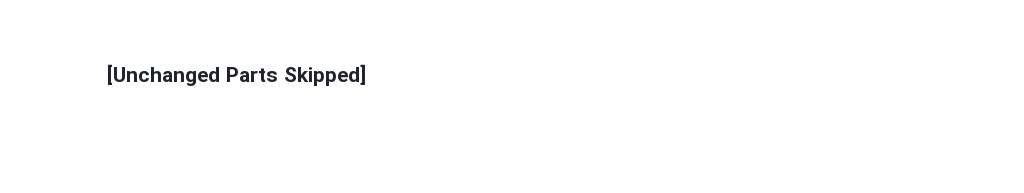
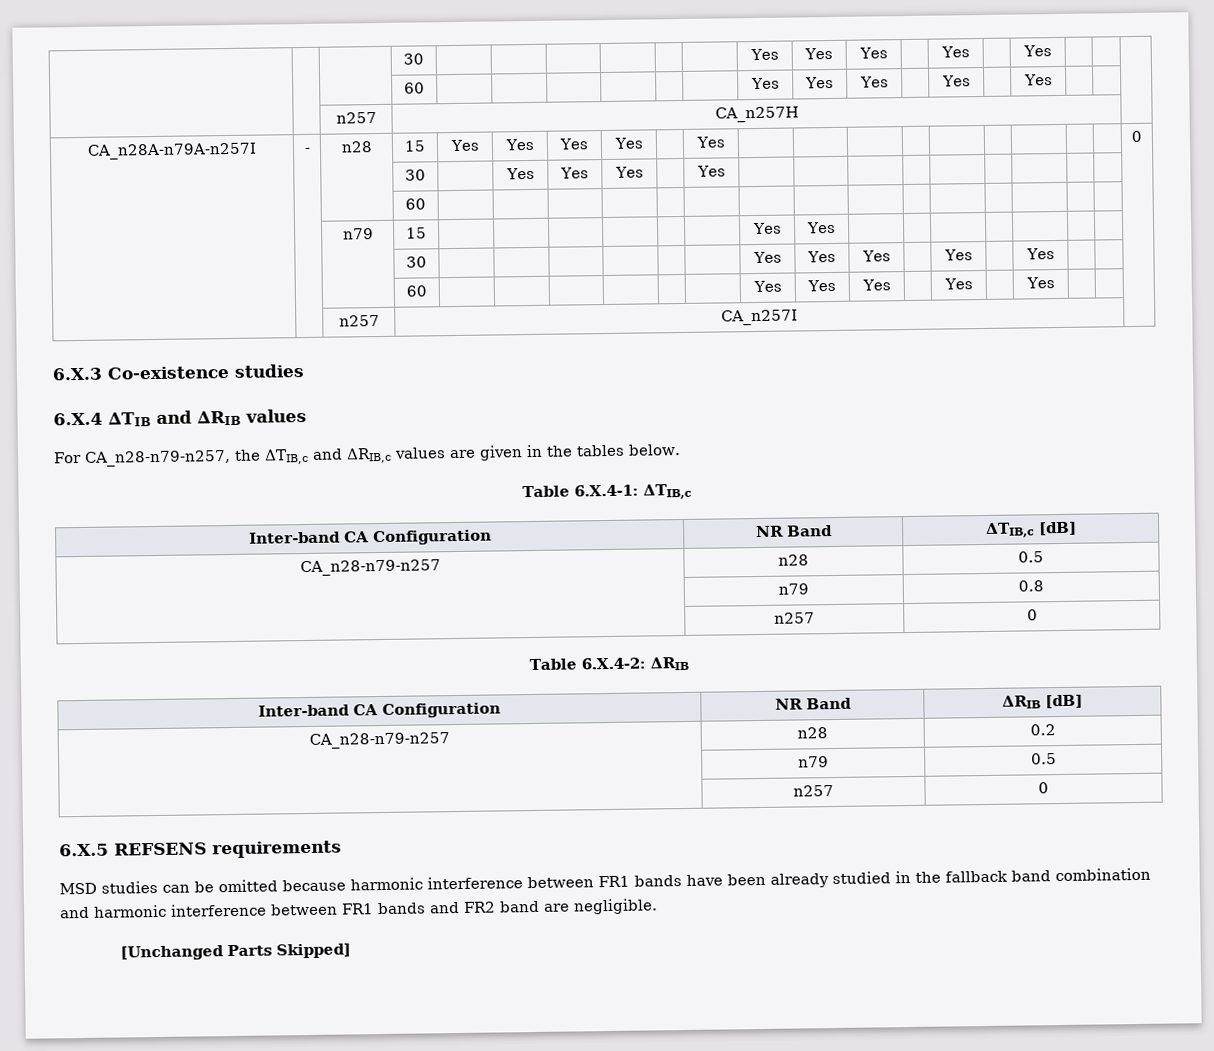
(107, 75) none -> [403,53,424,65] [749,48,779,61] [804,47,834,60] [858,47,888,59] [940,46,970,58] [1022,45,1052,57] [404,82,425,94] [750,77,780,90] [805,76,835,89] [859,76,889,88] [941,75,971,87] [1023,74,1053,86] [335,112,377,124] [714,106,799,123] [87,142,257,160] [303,147,311,153] [340,141,373,153] [404,140,426,152] [449,139,480,152] [504,138,535,151] [559,138,590,150] [613,137,644,149] [695,136,725,148] [1131,130,1142,143] [405,169,426,181] [505,167,535,180] [560,167,590,179] [614,166,644,178] [696,165,726,177] [405,198,426,210] [342,228,374,240] [406,227,427,239] [752,222,782,235] [806,221,837,234] [406,256,427,268] [752,251,782,264] [807,250,837,263] [861,250,891,262] [943,249,973,261] [1025,248,1055,260] [406,285,427,297] [752,280,782,293] [807,279,837,292] [861,279,891,291] [943,278,973,290] [1025,277,1055,289] [338,315,380,327] [720,309,798,326] [52,364,305,381] [53,408,307,427] [53,444,681,467] [521,483,692,500] [248,529,492,546] [755,525,833,538] [984,521,1077,538] [299,559,441,577] [778,554,809,566] [1018,551,1044,563] [778,583,809,595] [1018,580,1044,592] [774,612,815,624] [1026,609,1038,621] [528,656,689,671] [258,702,501,718] [774,697,852,710] [1002,694,1083,709] [309,732,450,749] [797,727,828,739] [1029,724,1056,736] [798,756,829,768] [1030,753,1057,765] [793,785,834,797] [1038,782,1049,794] [59,840,342,859] [59,867,1151,895] [60,898,658,919] | | | 30 | | | | | | | Yes | Yes | Yes | | Yes | | Yes | | | // | | | 60 | | | | | | | Yes | Yes | Yes | | Yes | | Yes | | | // | | n257 | CA_n257H | // CA_n28A-n79A-n257I | - | n28 | 15 | Yes | Yes | Yes | Yes | | Yes | | | | | | | | | | 0 // | | | 30 | | Yes | Yes | Yes | | Yes | | | | | | | | | | // | | | 60 | | | | | | | | | | | | | | | | // | | n79 | 15 | | | | | | | Yes | Yes | | | | | | | | // | | | 30 | | | | | | | Yes | Yes | Yes | | Yes | | Yes | | | // | | | 60 | | | | | | | Yes | Yes | Yes | | Yes | | Yes | | | // | | n257 | CA_n257I | // 6.X.3 Co-existence studies // 6.X.4 ∆TIB and ∆RIB values // For CA_n28-n79-n257, the ΔTIB,c and ΔRIB,c values are given in the tables below. // Table 6.X.4-1: ΔTIB,c // Inter-band CA Configuration | NR Band | ΔTIB,c [dB] // CA_n28-n79-n257 | n28 | 0.5 // | n79 | 0.8 // | n257 | 0 // Table 6.X.4-2: ΔRIB // Inter-band CA Configuration | NR Band | ΔRIB [dB] // CA_n28-n79-n257 | n28 | 0.2 // | n79 | 0.5 // | n257 | 0 // 6.X.5 REFSENS requirements // MSD studies can be omitted because harmonic interference between FR1 bands have been already studied in the fallback band combination and harmonic interference between FR1 bands and FR2 band are negligible. //

